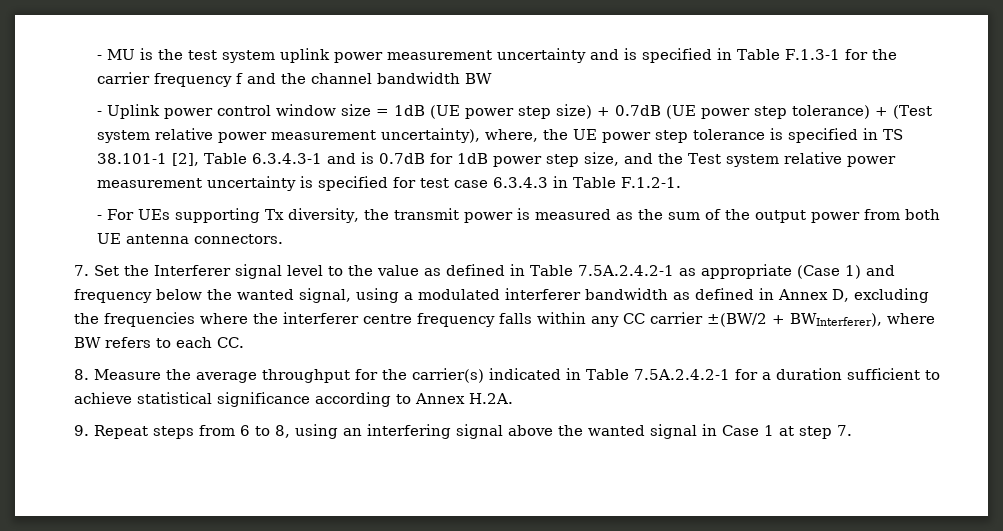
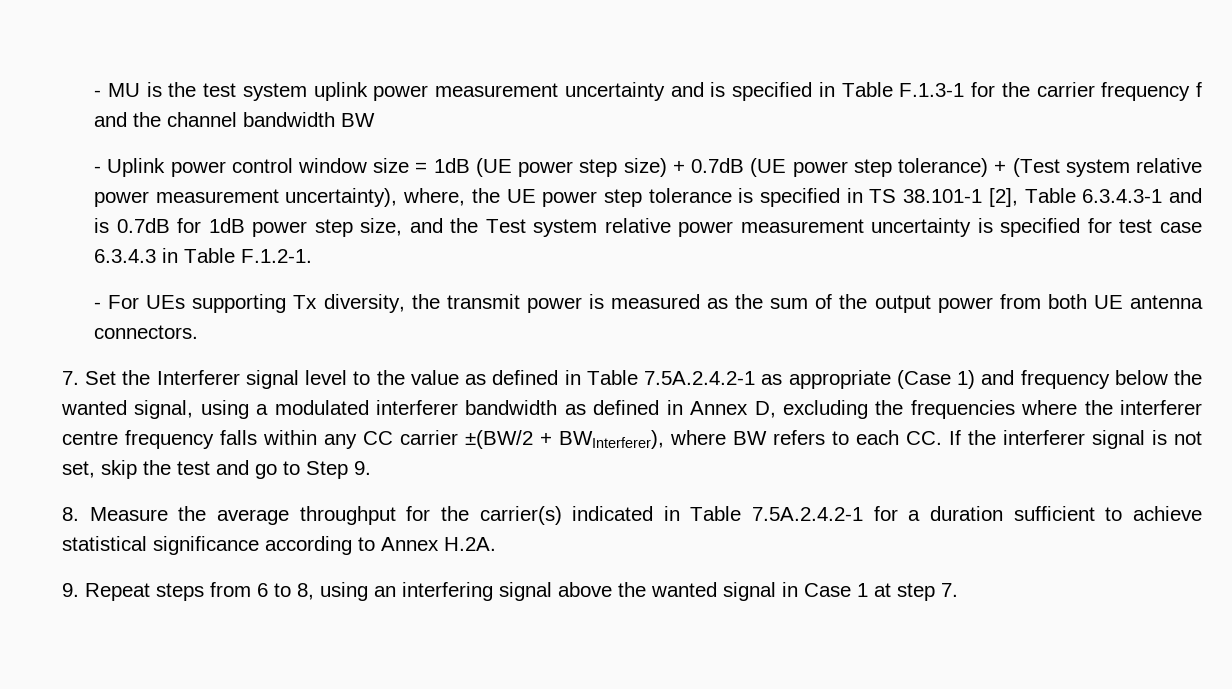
(245, 342) none -> [949,430,1202,449] [62,460,372,479] If the interferer signal is not set, skip the test and go to Step 9.

